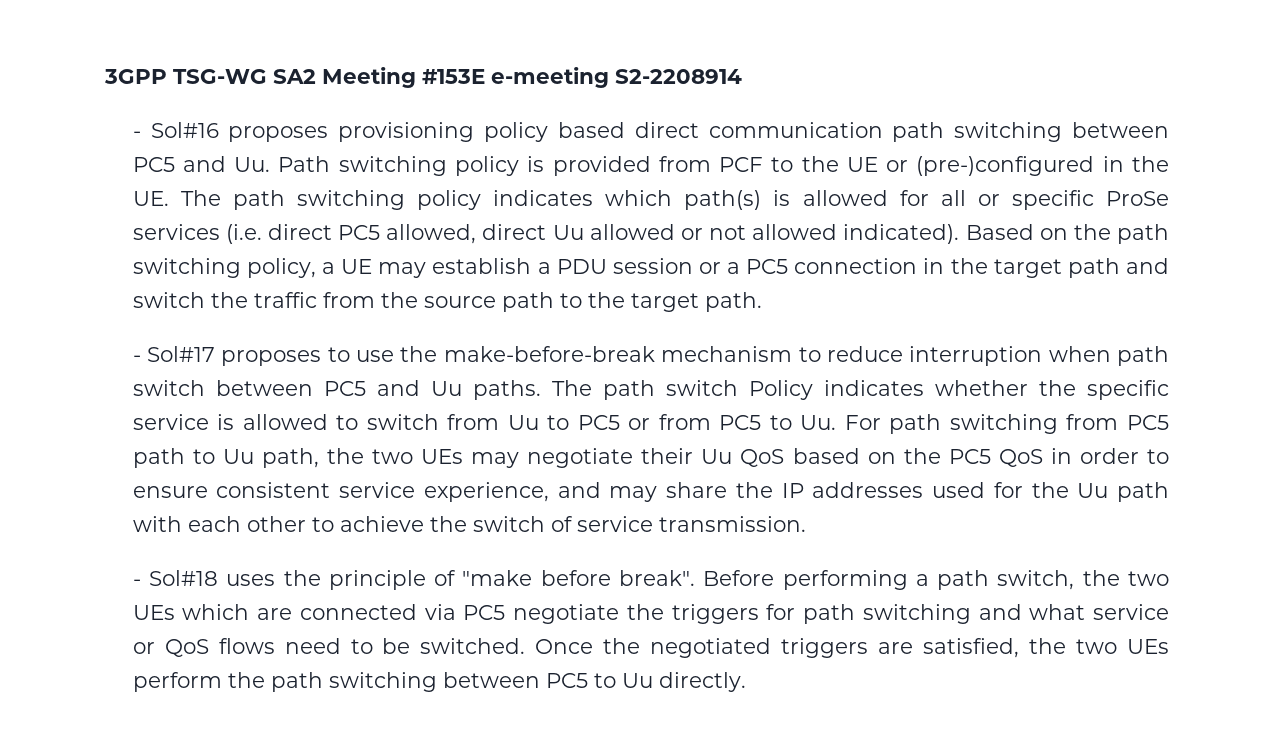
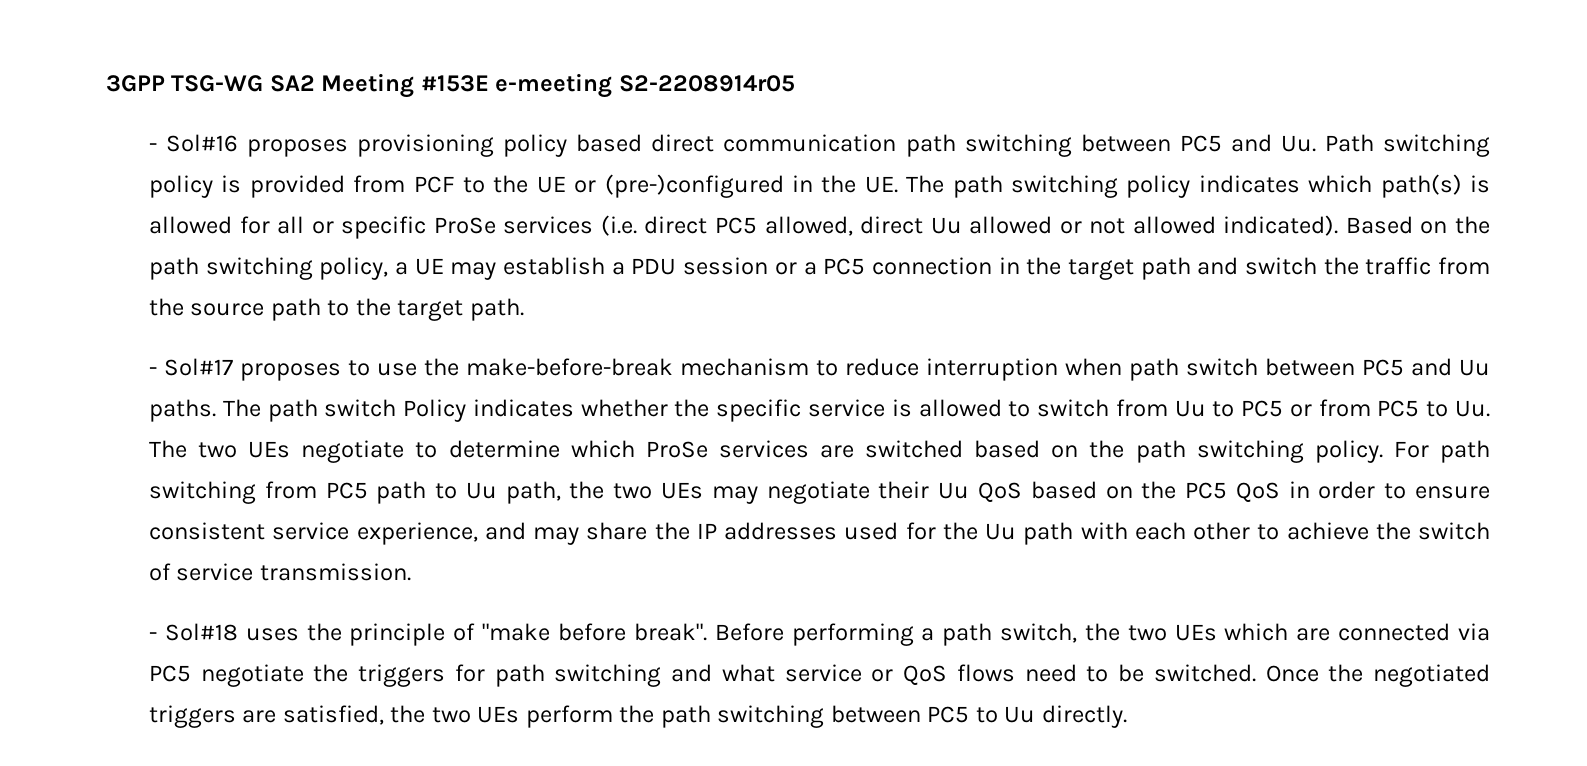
[615,69,742,84] S2-2208914 -> [618,75,795,92] S2-2208914r05
(837, 422) none -> [149,440,1383,463] The two UEs negotiate to determine which ProSe services are switched based on the path switching policy.

